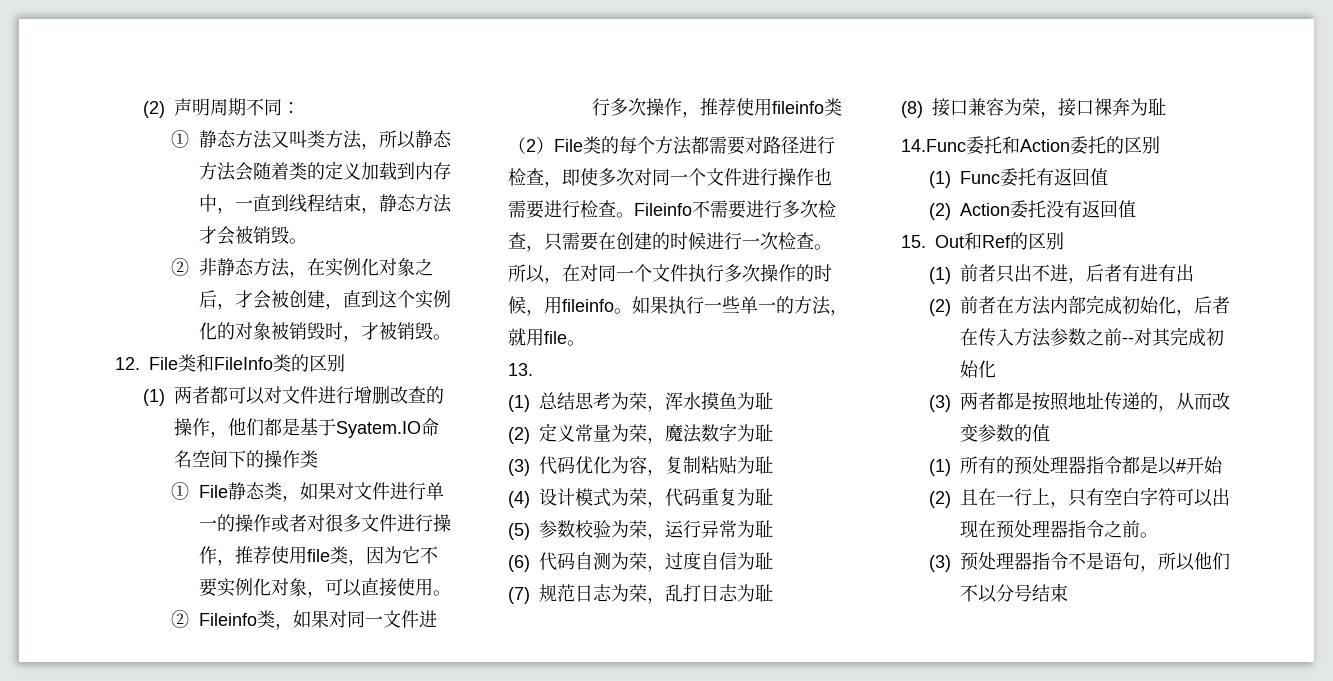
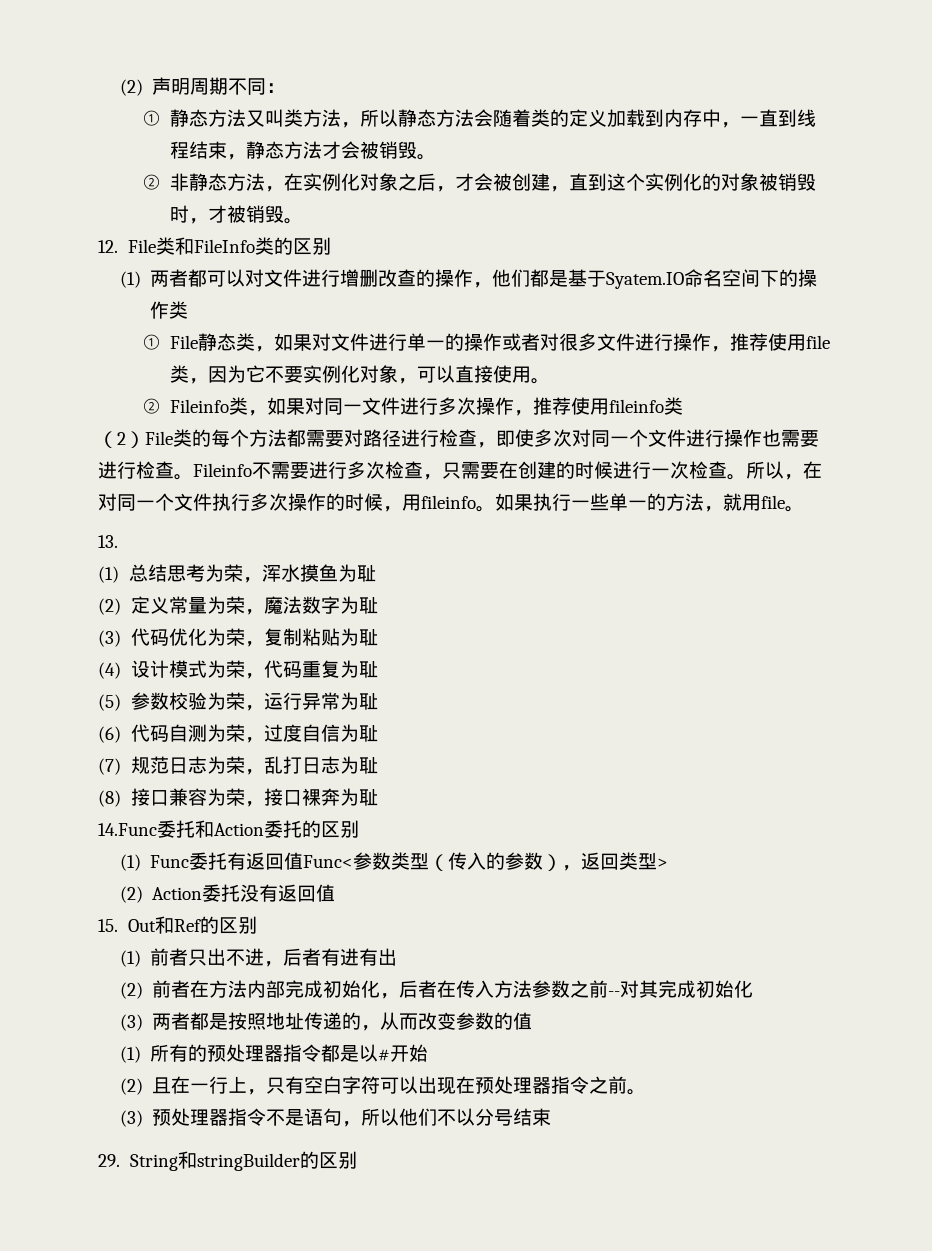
[629,456,647,474] 容 -> [225,628,245,646] 荣
(1109, 177) none -> [303,852,669,871] Func<参数类型（传入的参数），返回类型>
(1069, 593) none -> [98,1151,357,1171] // 29. String和stringBuilder的区别

